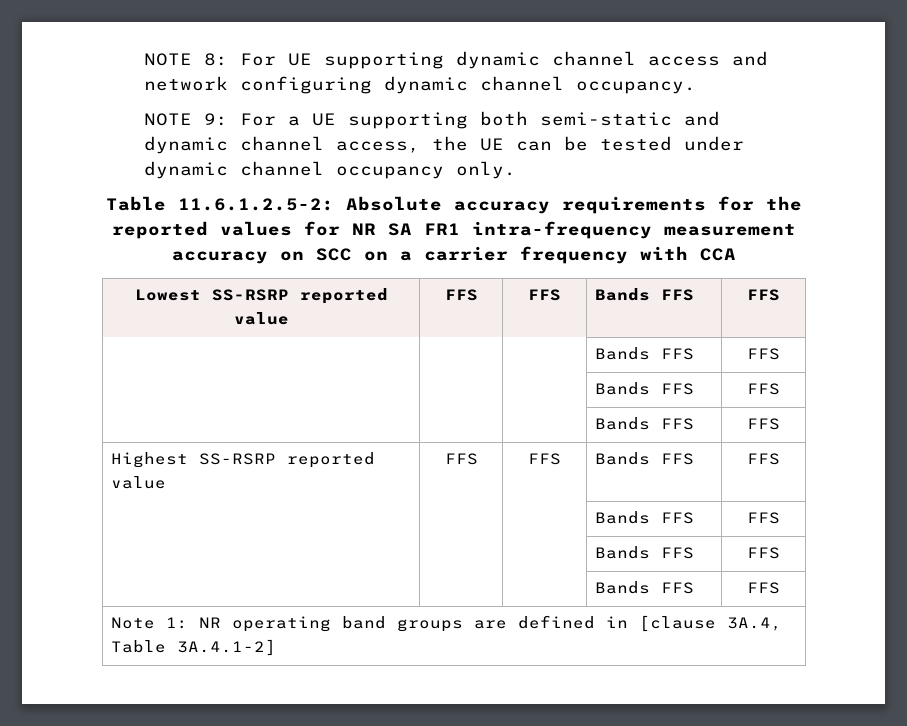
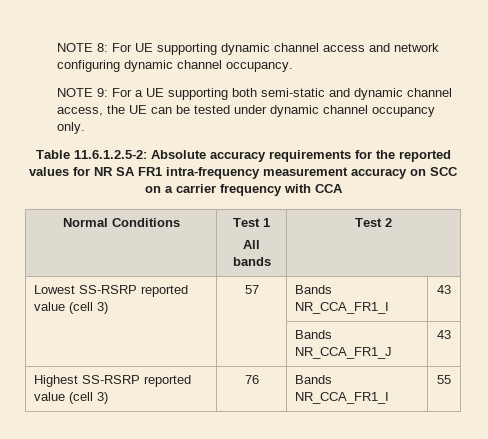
[134,288,388,304] [233,312,289,325] [444,289,478,301] [528,289,561,301] [594,288,694,301] [747,289,780,301] [594,347,694,360] [747,348,780,360] [594,382,694,395] [747,383,780,395] [594,417,694,430] [747,418,780,430] [110,452,375,468] [110,476,166,489] [444,453,478,465] [528,453,561,465] [594,452,694,465] [747,453,780,465] [594,511,694,524] [747,512,780,524] [594,546,694,559] [747,547,780,559] [594,581,694,594] [747,582,780,594] [110,615,782,632] [110,639,276,656] Lowest SS-RSRP reported value | FFS | FFS | Bands FFS | FFS // | | | Bands FFS | FFS // | | | Bands FFS | FFS // | | | Bands FFS | FFS // Highest SS-RSRP reported value | FFS | FFS | Bands FFS | FFS // | | | Bands FFS | FFS // | | | Bands FFS | FFS // | | | Bands FFS | FFS // Note 1: NR operating band groups are defined in [clause 3A.4, Table 3A.4.1-2] -> [62,218,180,227] [232,218,270,227] [242,240,260,249] [232,257,271,266] [355,218,392,227] [33,285,188,297] [33,302,108,314] [244,285,259,294] [294,285,332,294] [294,302,389,314] [437,285,451,294] [294,330,332,339] [294,347,392,359] [437,330,451,339] [33,375,191,387] [33,392,108,404] [244,375,259,384] [294,375,332,384] [294,392,389,404] [437,375,451,384] Normal Conditions | Test 1 // All bands | Test 2 // Lowest SS-RSRP reported value (cell 3) | 57 | Bands NR_CCA_FR1_I | 43 // | | Bands NR_CCA_FR1_J | 43 // Highest SS-RSRP reported value (cell 3) | 76 | Bands NR_CCA_FR1_I | 55

